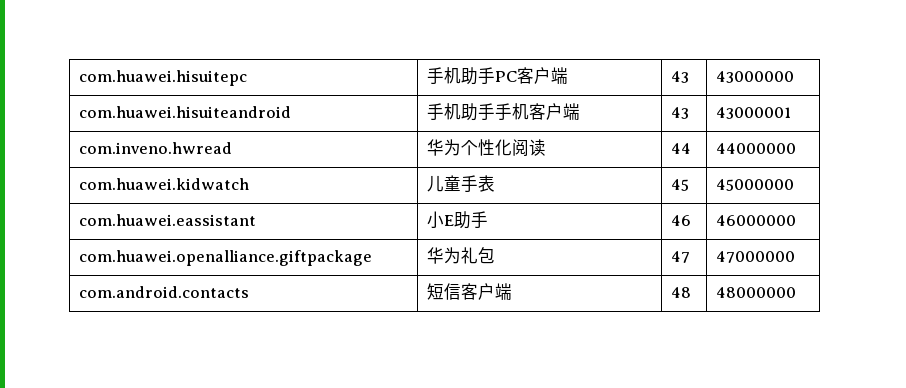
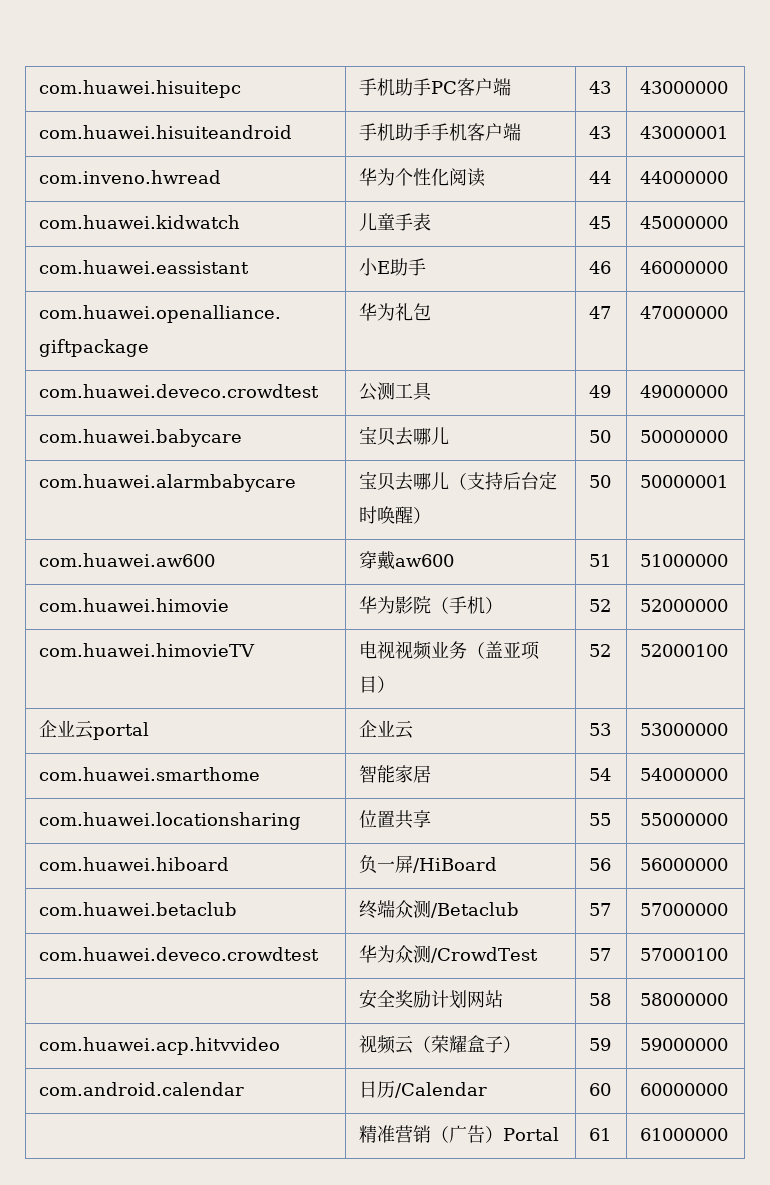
[79,286,250,298] [427,283,513,300] [671,287,692,298] [716,287,797,298] com.android.contacts | 短信客户端 | 48 | 48000000 -> [39,384,320,398] [359,382,433,401] [589,385,612,398] [640,385,729,398] [39,429,243,447] [359,426,450,446] [589,430,612,443] [640,430,729,443] [39,474,297,492] [359,471,558,491] [359,506,432,524] [589,475,612,488] [640,475,729,488] [39,553,216,567] [359,551,455,570] [589,554,612,567] [640,554,729,567] [39,598,230,612] [359,596,504,614] [589,599,612,612] [640,599,729,612] [39,643,256,657] [359,641,541,660] [359,676,396,693] [589,644,612,657] [640,644,729,657] [39,720,150,740] [359,720,414,739] [589,723,612,736] [640,723,729,736] [39,767,261,781] [359,765,432,783] [589,768,612,781] [640,768,729,781] [39,812,302,830] [359,810,432,829] [589,813,612,826] [640,813,729,826] [39,857,230,871] [359,855,498,874] [589,858,612,871] [640,858,729,871] [39,902,238,916] [359,900,520,919] [589,903,612,916] [640,903,729,916] [39,947,320,961] [359,945,539,963] [589,948,612,961] [640,948,729,961] [359,989,504,1009] [589,993,612,1006] [640,993,729,1006] [39,1037,281,1055] [359,1035,522,1054] [589,1038,612,1051] [640,1038,729,1051] [39,1082,245,1096] [359,1080,488,1098] [589,1083,612,1096] [640,1083,729,1096] [359,1125,560,1143] [589,1128,612,1141] [640,1128,729,1141] com.huawei.deveco.crowdtest | 公测工具 | 49 | 49000000 // com.huawei.babycare | 宝贝去哪儿 | 50 | 50000000 // com.huawei.alarmbabycare | 宝贝去哪儿（支持后台定时唤醒） | 50 | 50000001 // com.huawei.aw600 | 穿戴aw600 | 51 | 51000000 // com.huawei.himovie | 华为影院（手机） | 52 | 52000000 // com.huawei.himovieTV | 电视视频业务（盖亚项目） | 52 | 52000100 // 企业云portal | 企业云 | 53 | 53000000 // com.huawei.smarthome | 智能家居 | 54 | 54000000 // com.huawei.locationsharing | 位置共享 | 55 | 55000000 // com.huawei.hiboard | 负一屏/HiBoard | 56 | 56000000 // com.huawei.betaclub | 终端众测/Betaclub | 57 | 57000000 // com.huawei.deveco.crowdtest | 华为众测/CrowdTest | 57 | 57000100 // | 安全奖励计划网站 | 58 | 58000000 // com.huawei.acp.hitvvideo | 视频云（荣耀盒子） | 59 | 59000000 // com.android.calendar | 日历/Calendar | 60 | 60000000 // | 精准营销（广告）Portal | 61 | 61000000

